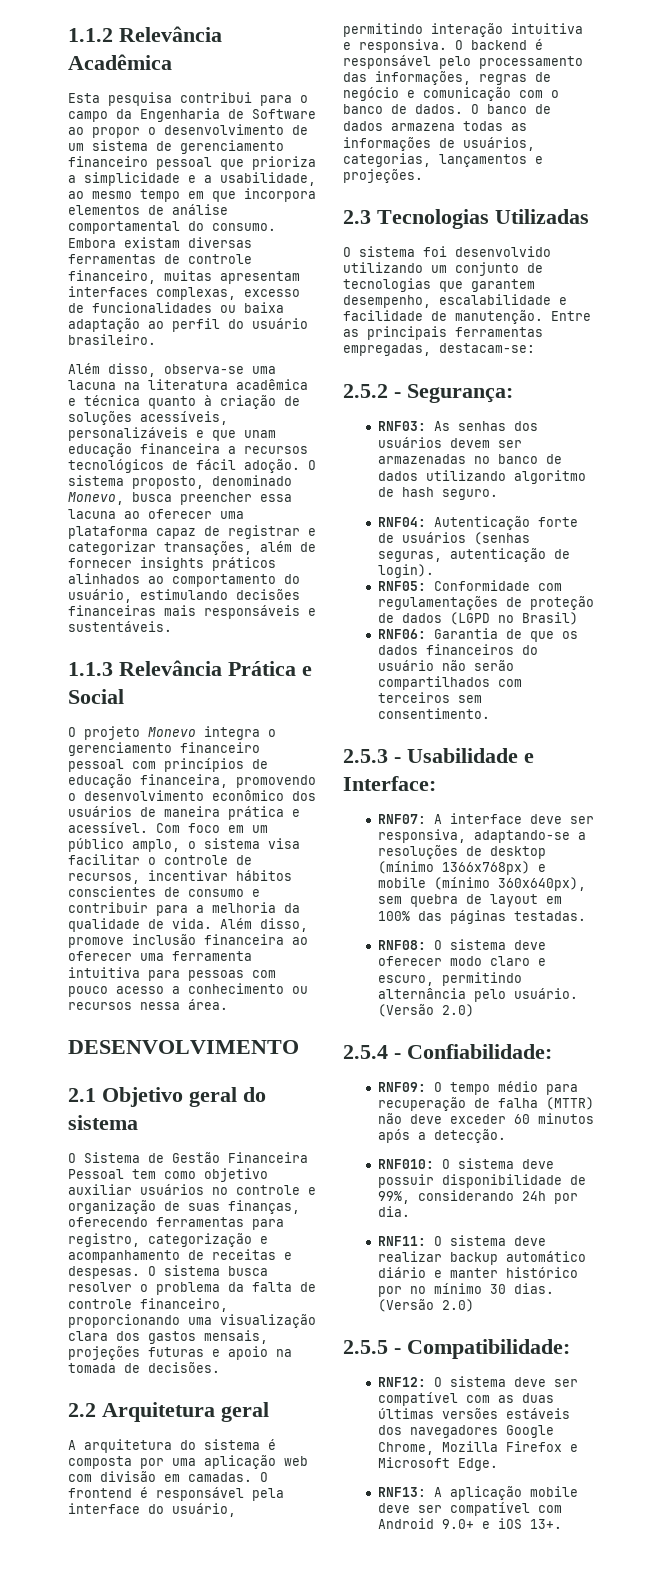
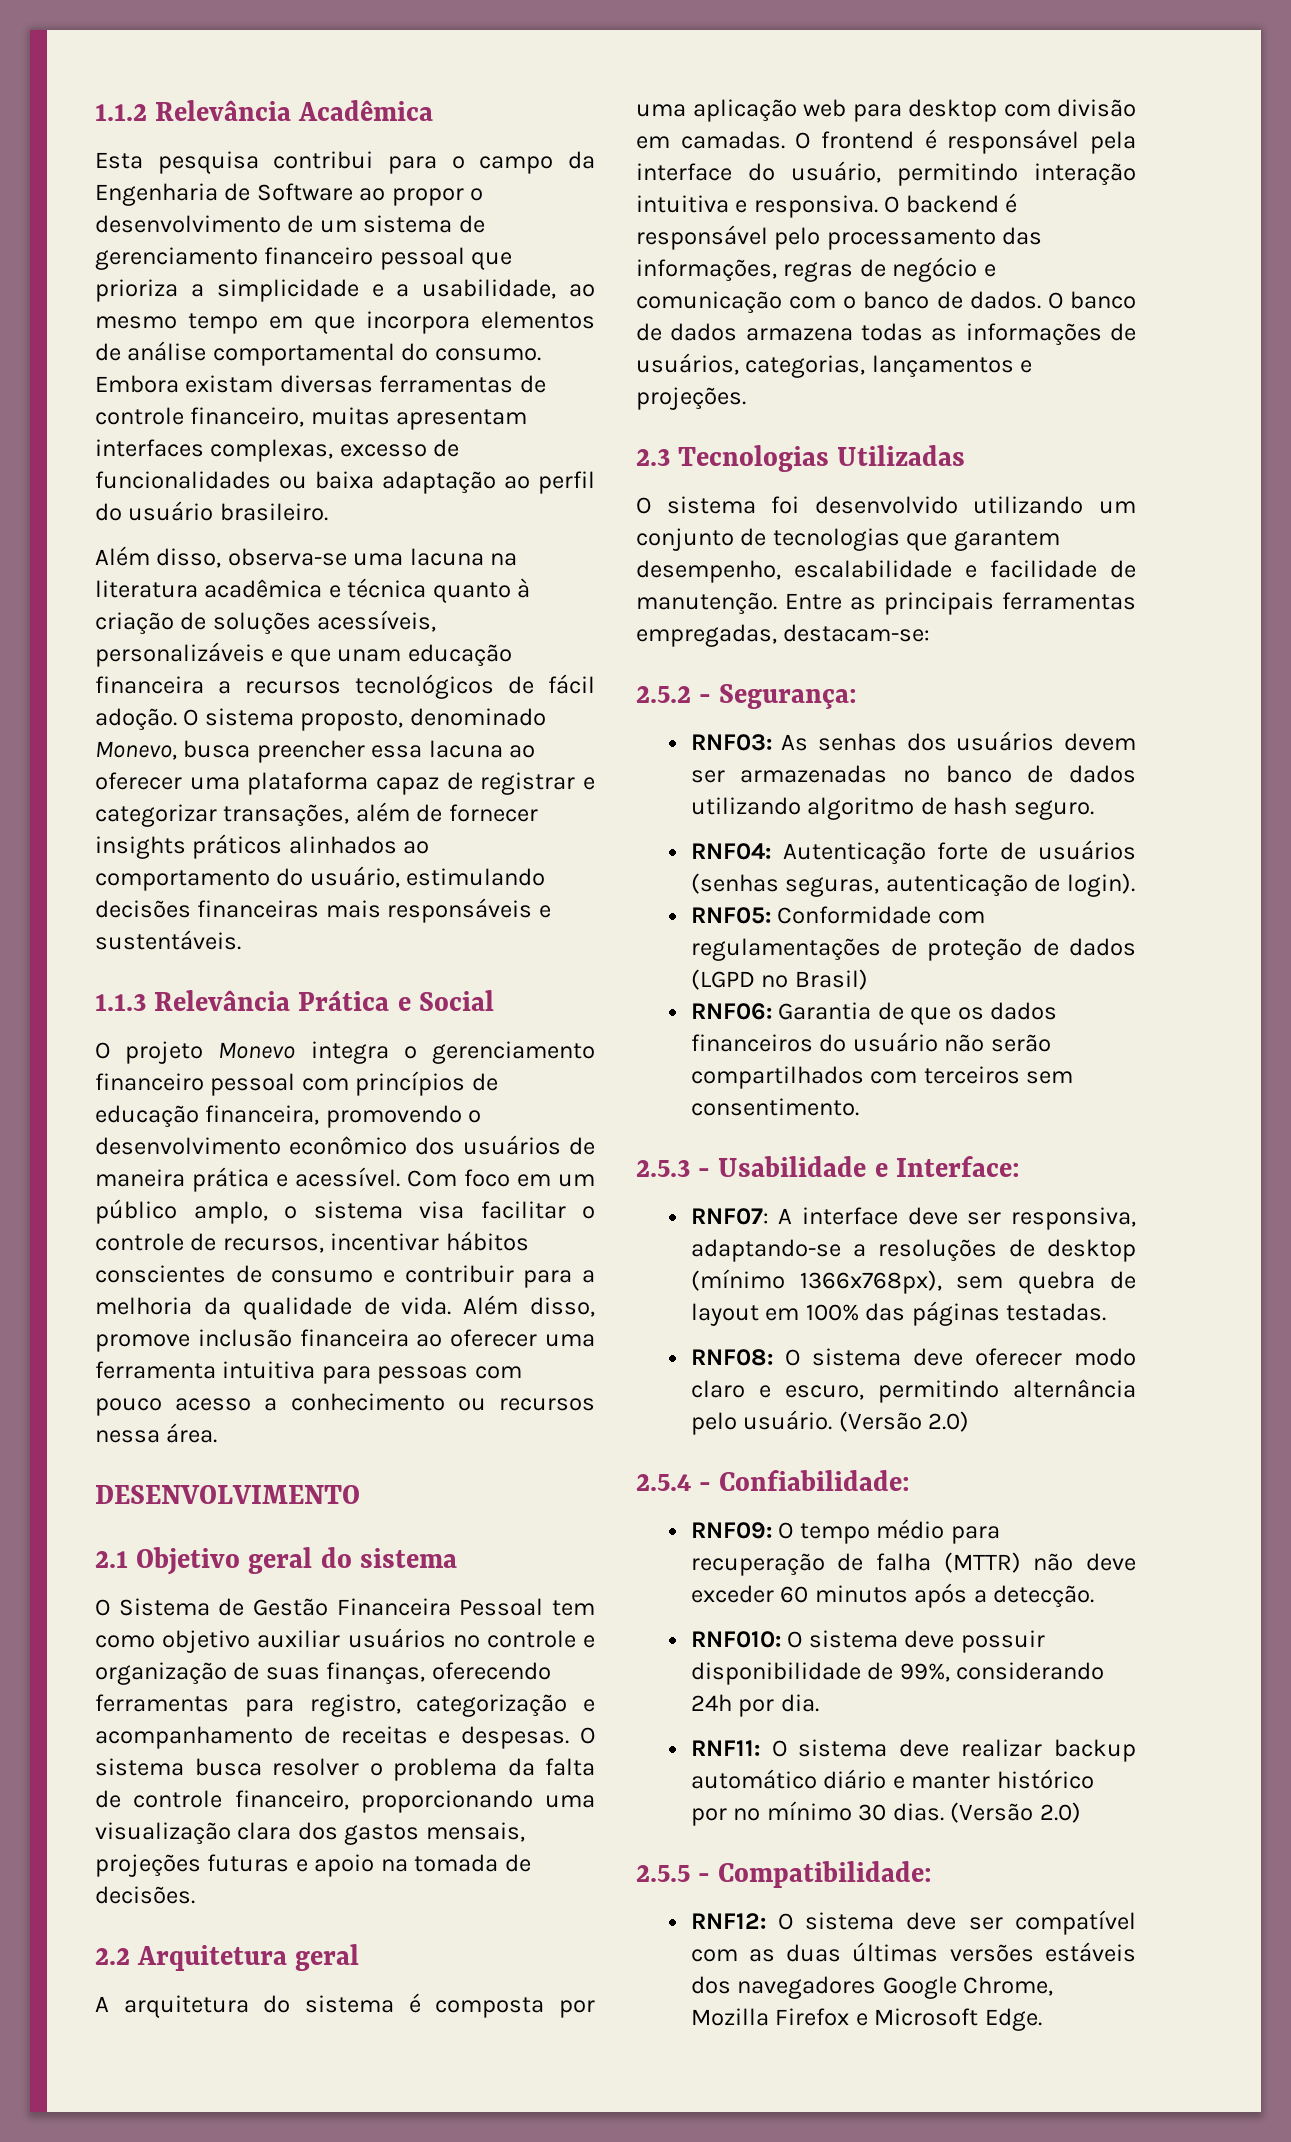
(308, 1461) none -> [852,99,997,122] para desktop
[441,861,546,875] [377,877,586,891] 1366x768px) e mobile (mínimo 360x640px), -> [799,1270,942,1294] 1366x768px),
[377,1486,578,1500] [377,1502,562,1516] [377,1518,562,1529] // RNF13: A aplicação mobile deve ser compatível com Android 9.0+ e iOS 13+. -> (1042, 2019) none

